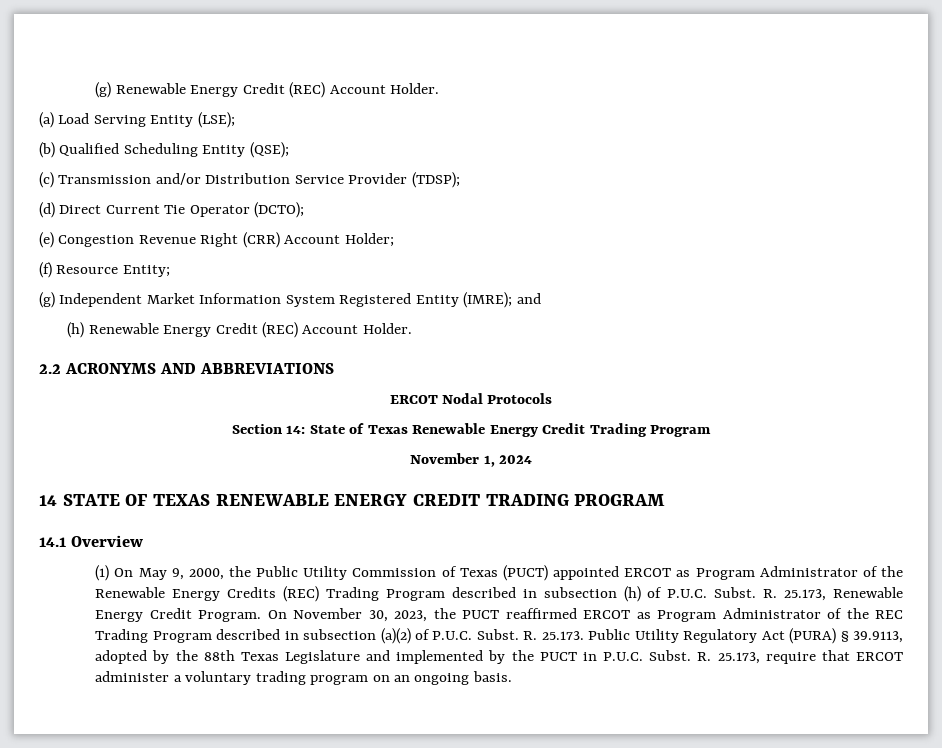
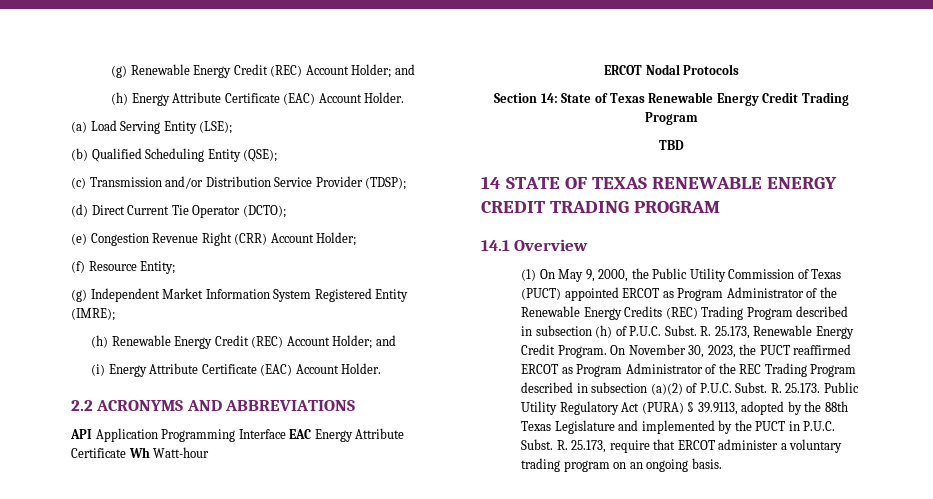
(386, 89) none -> [351,64,415,78] [111,92,362,106] Holder; and // (h) Energy Attribute Certificate (EAC) Account
[516,293,541,304] and -> (115, 314) none
(359, 329) none -> [332,335,396,349] [91,363,339,377] Holder; and // (i) Energy Attribute Certificate (EAC) Account
(335, 368) none -> [70,428,405,442] [71,447,210,458] // API Application Programming Interface EAC Energy Attribute Certificate Wh Watt-hour
[410,453,532,467] November 1, 2024 -> [659,140,684,150] TBD

